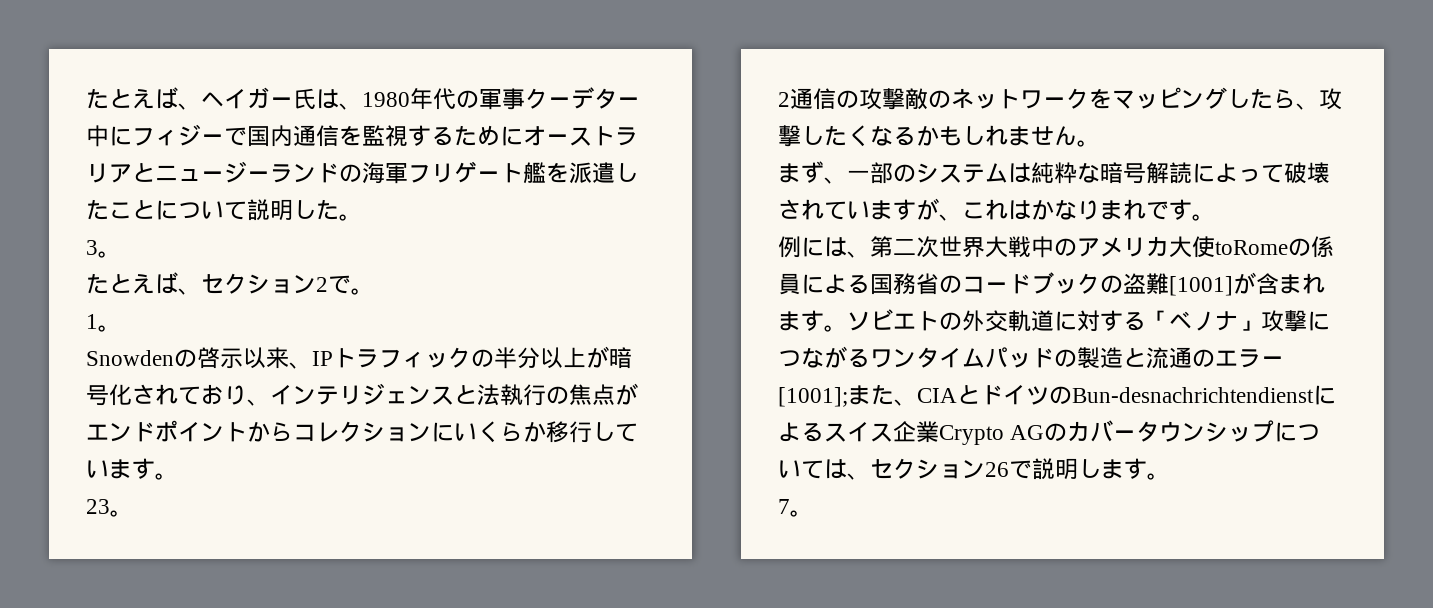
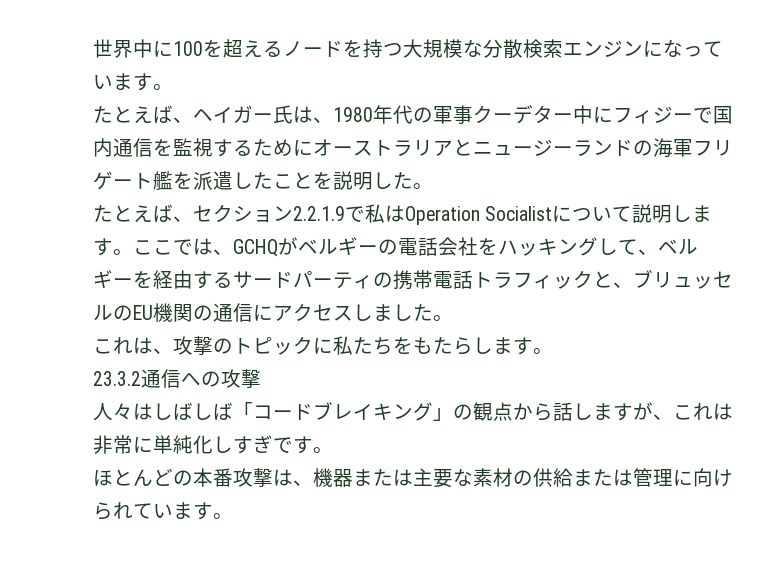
(86, 98) none -> [93,39,723,59] [93,73,173,91] 世界中に100を超えるノードを持つ大規模な分散検索エンジンになっています。 //
[155,200,247,220] について -> [313,172,333,189] を
[86,240,121,258] // 3。 -> (433, 186) none
[316,275,374,295] [86,314,121,332] [86,346,632,369] [86,383,638,406] [86,420,638,443] [86,458,178,480] [86,499,133,517] [778,87,1342,110] [778,125,1100,147] [778,161,1330,184] [778,198,1215,221] [778,236,1334,258] [778,272,1325,296] [778,309,1330,332] [778,346,1284,369] [778,384,1336,407] [778,420,1321,445] [778,458,1170,480] [778,499,790,514] 2で。 // 1。 // Snowdenの啓示以来、IPトラフィックの半分以上が暗号化されており、インテリジェンスと法執行の焦点がエンドポイントからコレクションにいくらか移行しています。 // 23。 // 2通信の攻撃敵のネットワークをマッピングしたら、攻撃したくなるかもしれません。 // まず、一部のシステムは純粋な暗号解読によって破壊されていますが、これはかなりまれです。 // 例には、第二次世界大戦中のアメリカ大使toRomeの係員による国務省のコードブックの盗難[1001]が含まれます。ソビエトの外交軌道に対する「ベノナ」攻撃につながるワンタイムパッドの製造と流通のエラー[1001];また、CIAとドイツのBun-desnachrichtendienstによるスイス企業Crypto AGのカバータウンシップについては、セクション26で説明します。 // 7 -> [293,204,713,225] [93,237,698,257] [93,269,733,290] [93,303,453,322] [93,336,553,355] [93,369,261,388] [93,401,733,421] [93,435,333,454] [93,468,733,488] [93,502,213,520] 2.2.1.9で私はOperation Socialistについて説明します。ここでは、GCHQがベルギーの電話会社をハッキングして、ベルギーを経由するサードパーティの携帯電話トラフィックと、ブリュッセルのEU機関の通信にアクセスしました。 // これは、攻撃のトピックに私たちをもたらします。 // 23.3.2通信への攻撃 // 人々はしばしば「コードブレイキング」の観点から話しますが、これは非常に単純化しすぎです。 // ほとんどの本番攻撃は、機器または主要な素材の供給または管理に向けられています

